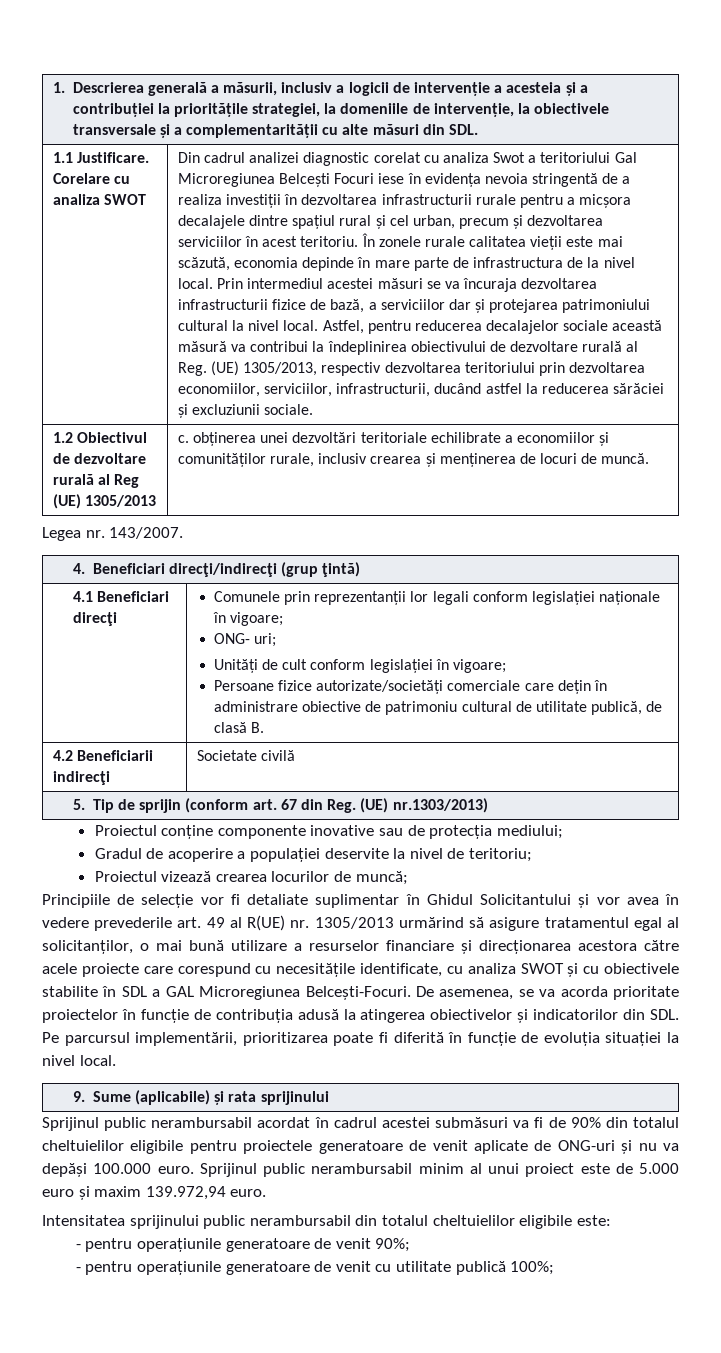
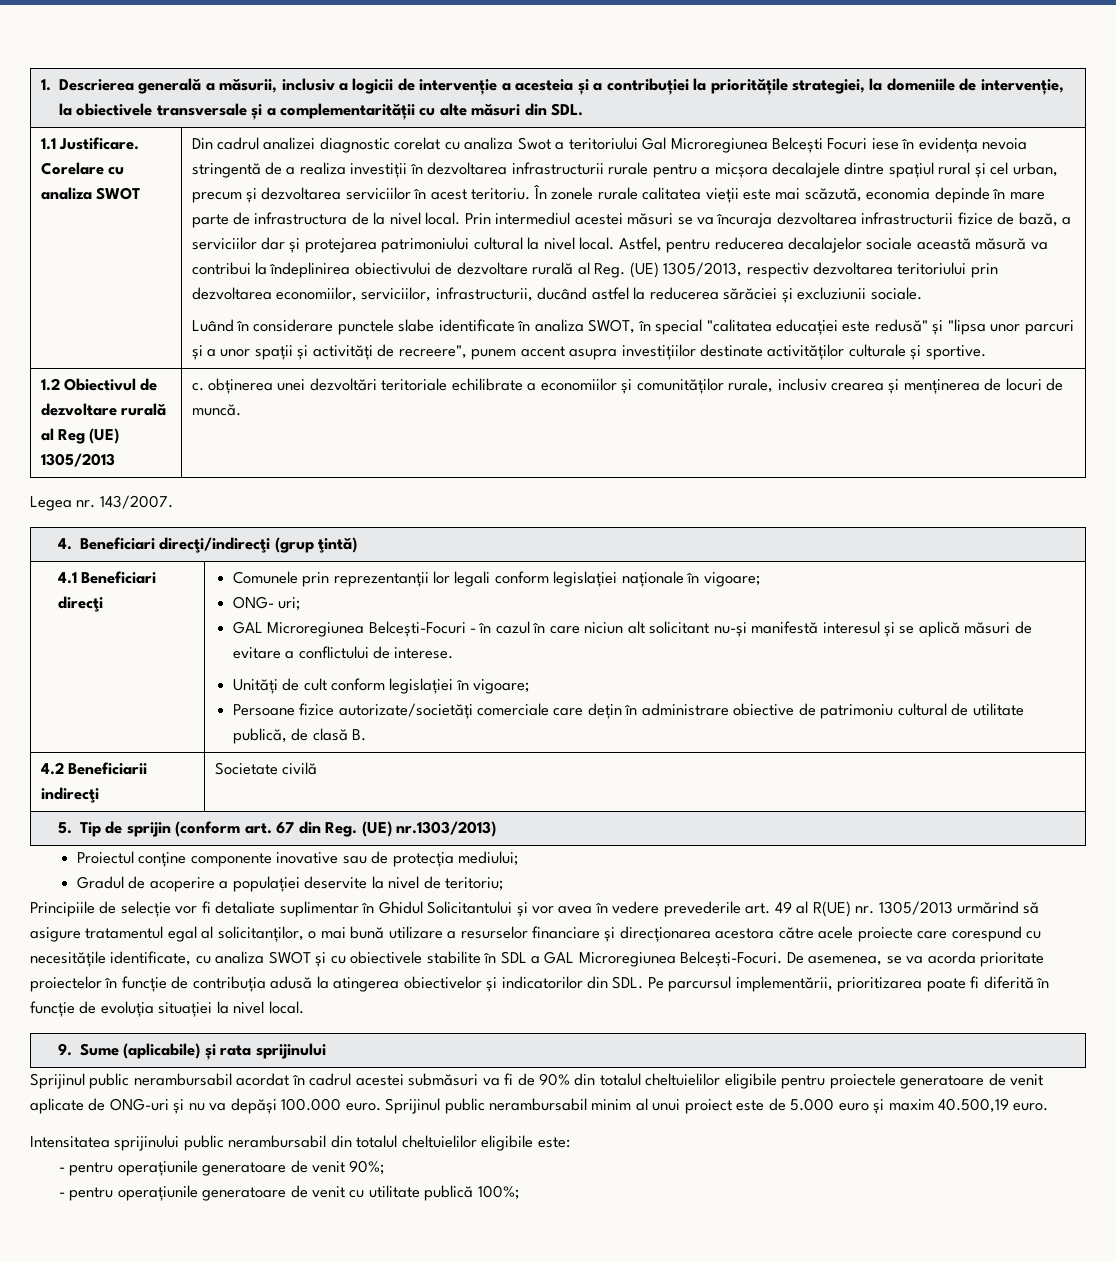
(314, 409) none -> [191,319,1074,335] [191,344,986,360] // Luând în considerare punctele slabe identificate în analiza SWOT, în special "calitatea educației este redusă" și "lipsa unor parcuri și a unor spații și activități de recreere", punem accent asupra investițiilor destinate activităților culturale și sportive.
(277, 640) none -> [232,621,1032,637] [232,646,454,659] // GAL Microregiunea Belcești-Focuri - în cazul în care niciun alt solicitant nu-și manifestă interesul și se aplică măsuri de evitare a conflictului de interese.
[94,871,408,885] // Proiectul vizează crearea locurilor de muncă; -> (503, 884) none
[145,1186,226,1200] 139.972,94 -> [938,1098,1010,1113] 40.500,19

